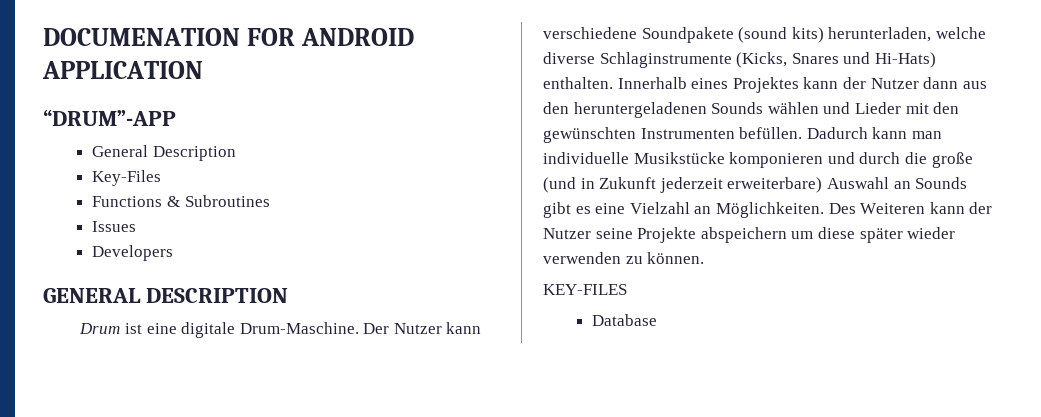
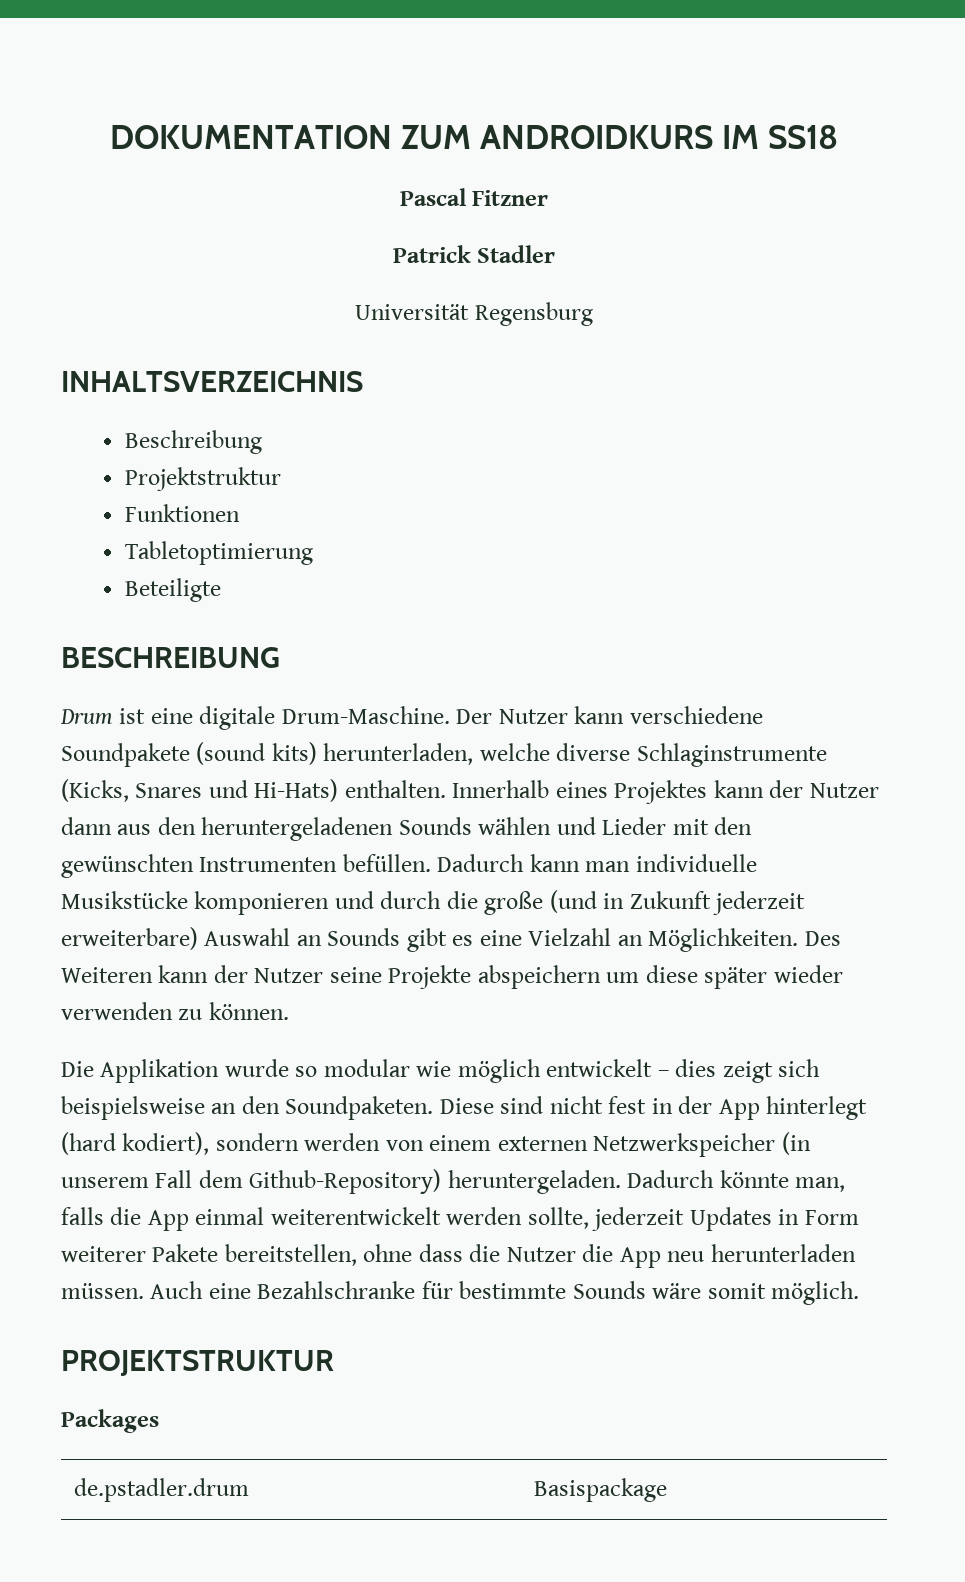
[43,28,414,46] [42,61,203,79] [43,109,176,126] [92,145,237,161] [92,170,162,186] [92,195,270,207] [92,221,137,232] [92,245,174,261] [43,288,289,303] DOCUMENATION FOR ANDROID APPLICATION // “DRUM”-APP // General Description // Key-Files // Functions & Subroutines // Issues // Developers // GENERAL DESCRIPTION -> [109,125,839,149] [399,188,549,206] [392,245,556,263] [355,302,593,326] [61,371,363,392] [125,430,263,454] [125,467,282,491] [125,504,241,522] [125,541,314,565] [125,578,222,602] [61,647,280,668] DOKUMENTATION ZUM ANDROIDKURS IM SS18 // Pascal Fitzner // Patrick Stadler // Universität Regensburg // INHALTSVERZEICHNIS // Beschreibung // Projektstruktur // Funktionen // Tabletoptimierung // Beteiligte // BESCHREIBUNG
[543,284,627,295] [592,314,658,326] KEY-FILES // Database -> [61,1059,821,1083] [61,1096,868,1120] [61,1132,811,1157] [61,1169,846,1194] [61,1207,859,1231] [61,1244,856,1268] [61,1281,860,1305] [61,1350,334,1376] [61,1409,159,1433] [73,1478,249,1502] [533,1478,667,1502] Die Applikation wurde so modular wie möglich entwickelt – dies zeigt sich beispielsweise an den Soundpaketen. Diese sind nicht fest in der App hinterlegt (hard kodiert), sondern werden von einem externen Netzwerkspeicher (in unserem Fall dem Github-Repository) heruntergeladen. Dadurch könnte man, falls die App einmal weiterentwickelt werden sollte, jederzeit Updates in Form weiterer Pakete bereitstellen, ohne dass die Nutzer die App neu herunterladen müssen. Auch eine Bezahlschranke für bestimmte Sounds wäre somit möglich. // PROJEKTSTRUKTUR // Packages // de.pstadler.drum | Basispackage

